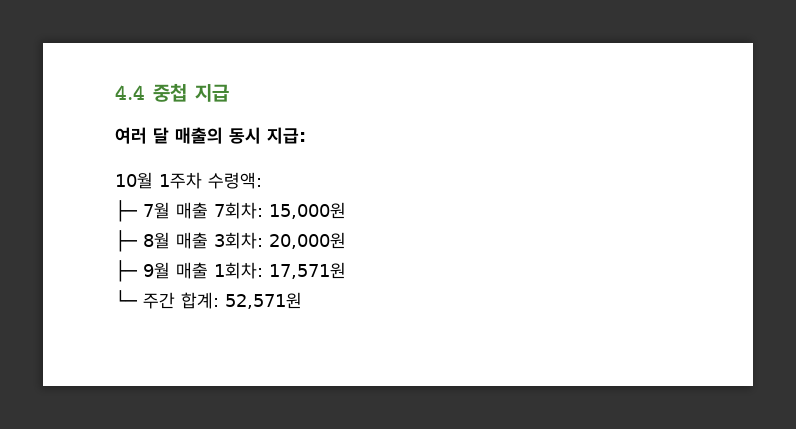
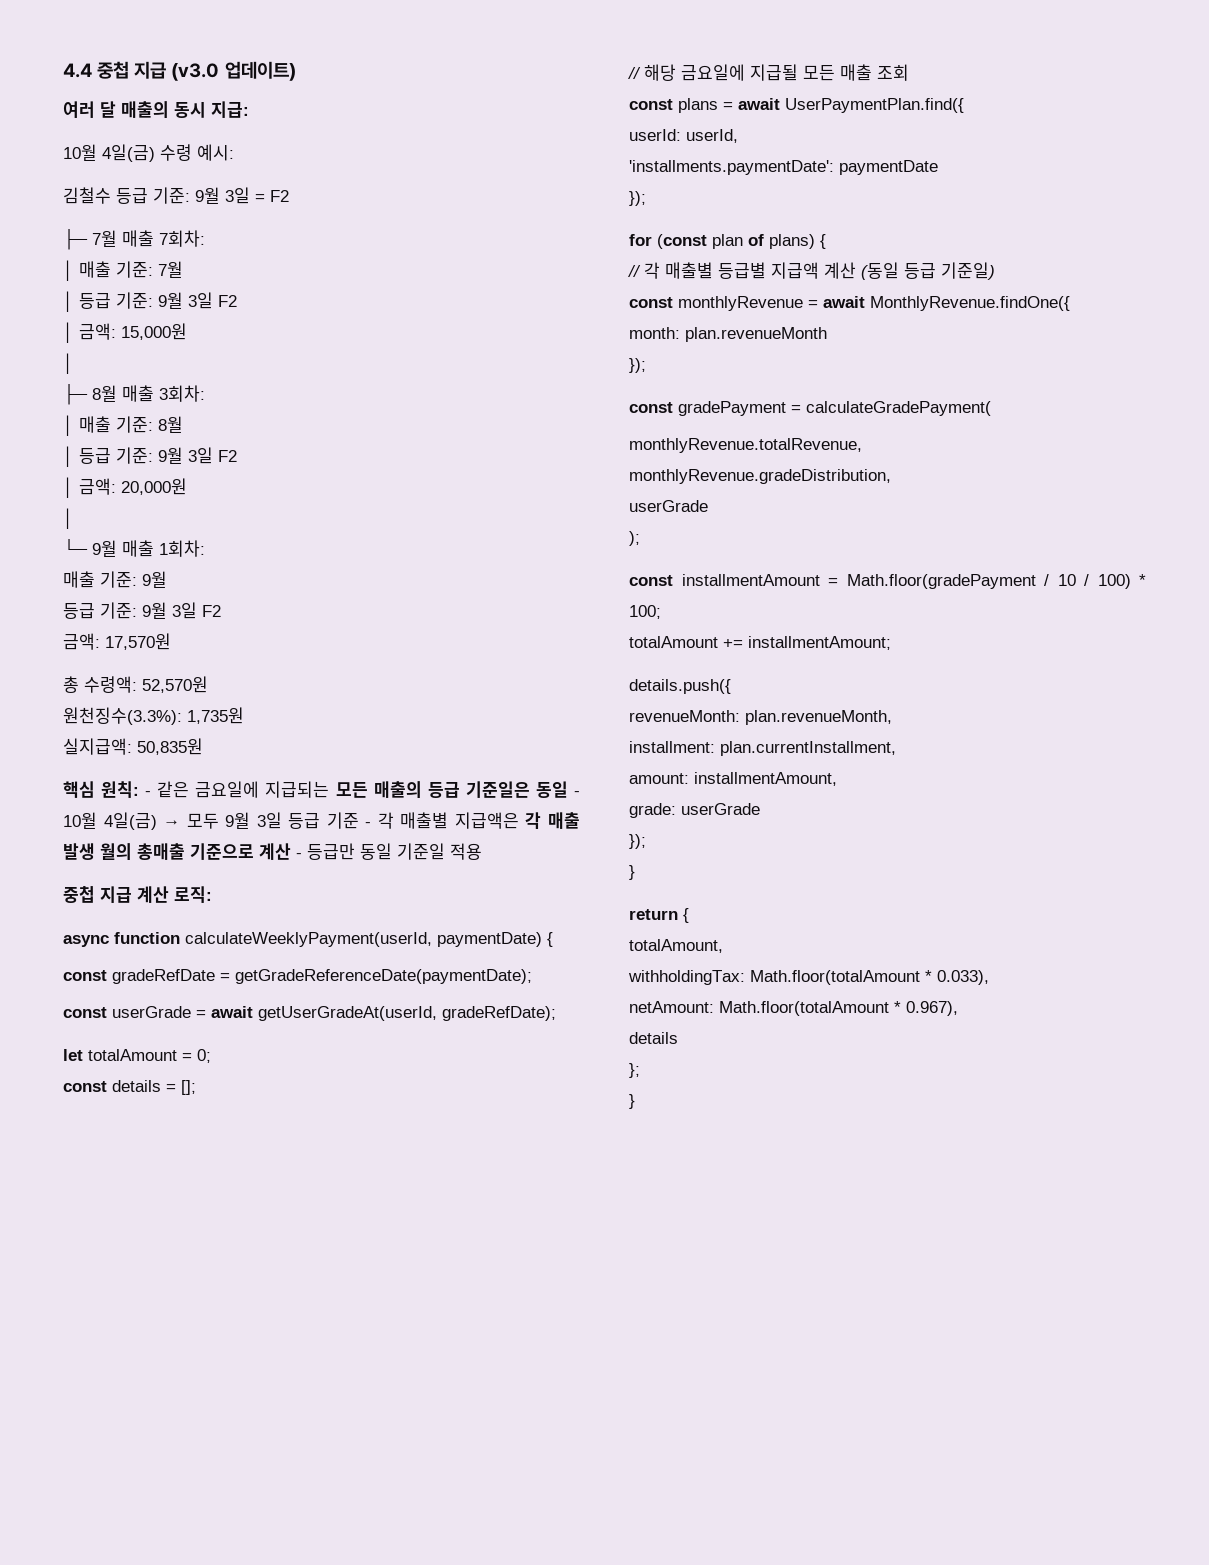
(229, 93) none -> [171,61,296,81] (v3.0 업데이트)
[159,172,262,189] [115,200,263,222] 1주차 수령액: // ├─ 7월 매출 7회차: -> [102,144,234,162] [63,187,289,204] [63,229,205,250] [63,260,183,281] [63,291,237,312] [63,322,116,343] 4일(금) 수령 예시: // 김철수 등급 기준: 9월 3일 = F2 // ├─ 7월 매출 7회차: // │ 매출 기준: 7월 // │ 등급 기준: 9월 3일 F2 // │ 금액:
(346, 210) none -> [63,353,74,374] // │
(263, 240) none -> [63,415,183,436] [63,446,237,467] [63,477,116,498] // │ 매출 기준: 8월 // │ 등급 기준: 9월 3일 F2 // │ 금액:
[115,260,138,282] ├─ -> [63,508,74,529] [63,539,88,555] │ // └─
[269,262,346,279] [115,290,302,309] 17,571원 // └─ 주간 합계: 52,571원 -> [63,571,167,588] [63,602,221,619] [63,633,171,650] [63,676,208,693] [63,707,244,725] [63,738,203,755] [63,781,580,798] [63,812,581,830] [63,843,482,860] [63,886,212,903] [63,932,553,947] [63,969,532,984] [63,1006,556,1021] [63,1049,211,1063] [63,1080,196,1095] [628,64,909,81] [629,98,964,113] [629,129,738,143] [629,160,938,175] [629,191,646,206] [629,234,826,249] [628,262,995,280] [629,296,1070,311] [629,327,827,342] [629,358,646,373] [629,401,991,416] [629,438,862,453] [629,469,891,484] [629,500,708,512] [629,531,640,546] [629,574,1146,589] [629,605,661,619] [629,636,891,650] [629,679,731,694] [629,710,892,725] [629,741,896,756] [629,772,837,786] [629,803,760,818] [629,834,646,849] [629,865,635,880] [629,908,689,923] [629,939,723,953] [628,970,989,985] [629,1001,958,1016] [629,1032,678,1044] [629,1063,640,1078] [629,1094,635,1109] // 매출 기준: 9월 // 등급 기준: 9월 3일 F2 // 금액: 17,570원 // 총 수령액: 52,570원 // 원천징수(3.3%): 1,735원 // 실지급액: 50,835원 // 핵심 원칙: - 같은 금요일에 지급되는 모든 매출의 등급 기준일은 동일 - 10월 4일(금) → 모두 9월 3일 등급 기준 - 각 매출별 지급액은 각 매출 발생 월의 총매출 기준으로 계산 - 등급만 동일 기준일 적용 // 중첩 지급 계산 로직: // async function calculateWeeklyPayment(userId, paymentDate) { // const gradeRefDate = getGradeReferenceDate(paymentDate); // const userGrade = await getUserGradeAt(userId, gradeRefDate); // let totalAmount = 0; // const details = []; // // 해당 금요일에 지급될 모든 매출 조회 // const plans = await UserPaymentPlan.find({ // userId: userId, // 'installments.paymentDate': paymentDate // }); // for (const plan of plans) { // // 각 매출별 등급별 지급액 계산 (동일 등급 기준일) // const monthlyRevenue = await MonthlyRevenue.findOne({ // month: plan.revenueMonth // }); // const gradePayment = calculateGradePayment( // monthlyRevenue.totalRevenue, // monthlyRevenue.gradeDistribution, // userGrade // ); // const installmentAmount = Math.floor(gradePayment / 10 / 100) * 100; // totalAmount += installmentAmount; // details.push({ // revenueMonth: plan.revenueMonth, // installment: plan.currentInstallment, // amount: installmentAmount, // grade: userGrade // }); // } // return { // totalAmount, // withholdingTax: Math.floor(totalAmount * 0.033), // netAmount: Math.floor(totalAmount * 0.967), // details // }; // }

